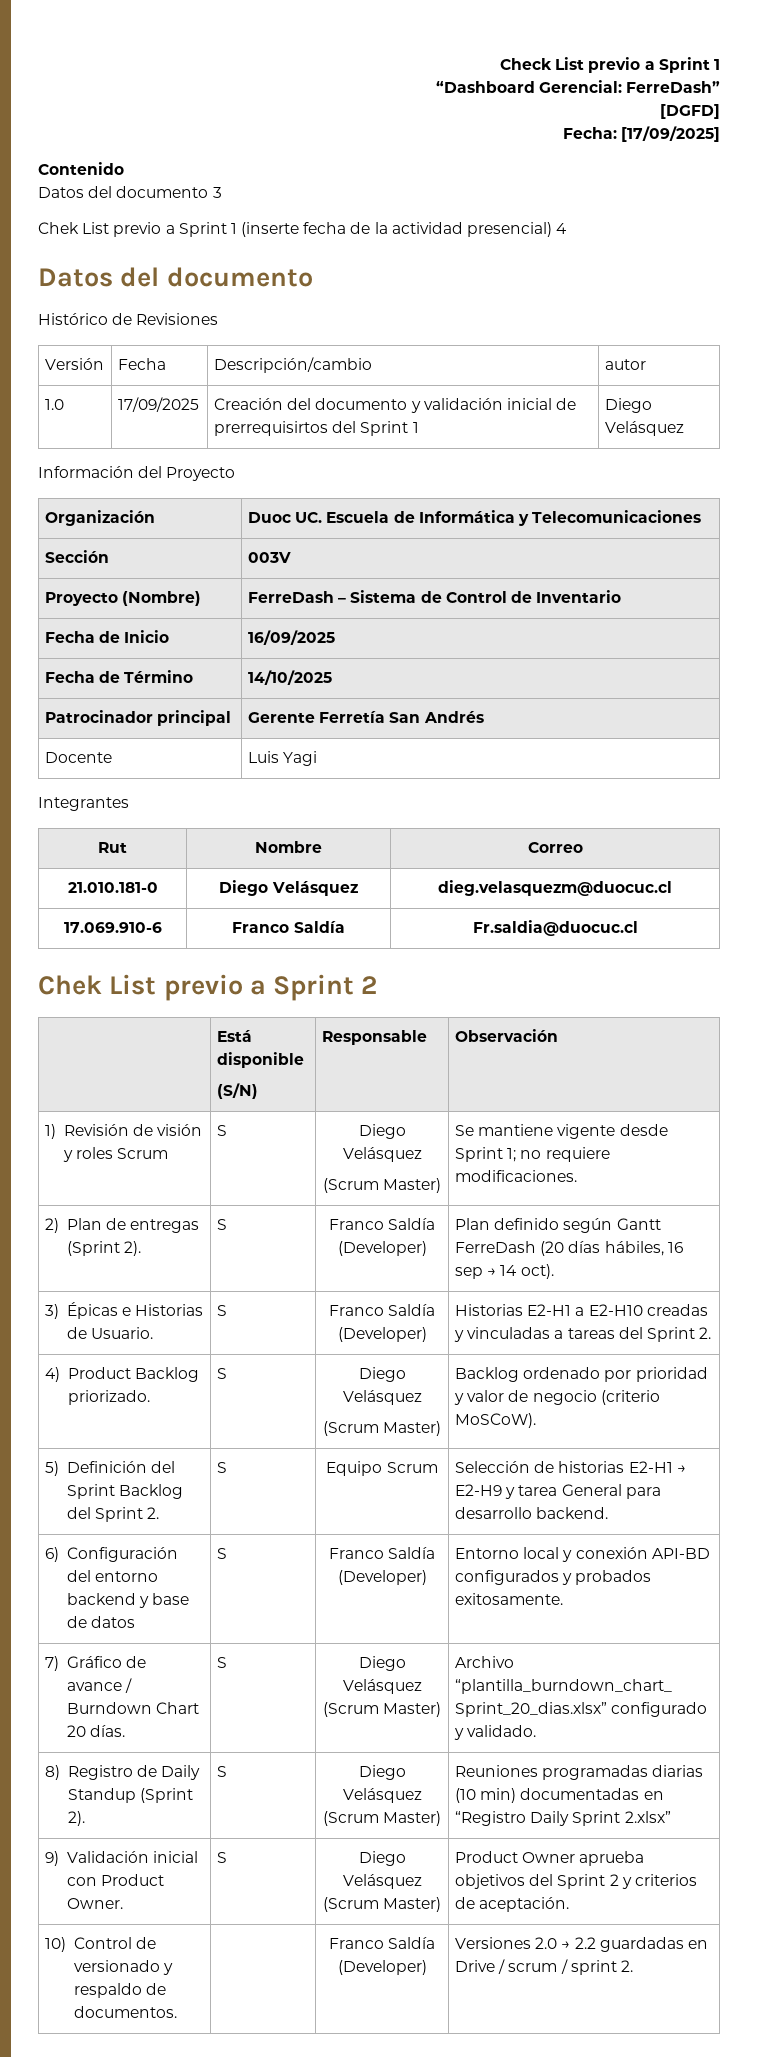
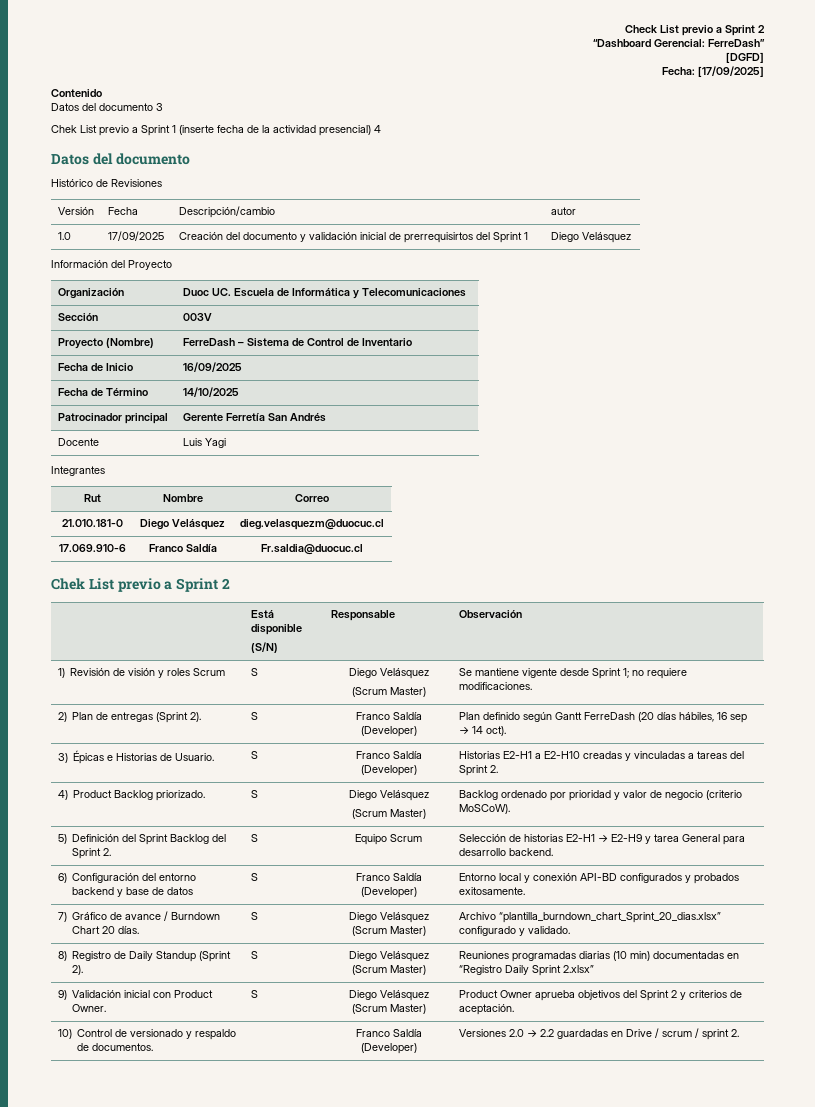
[713,59,720,70] 1 -> [758,25,765,33] 2

